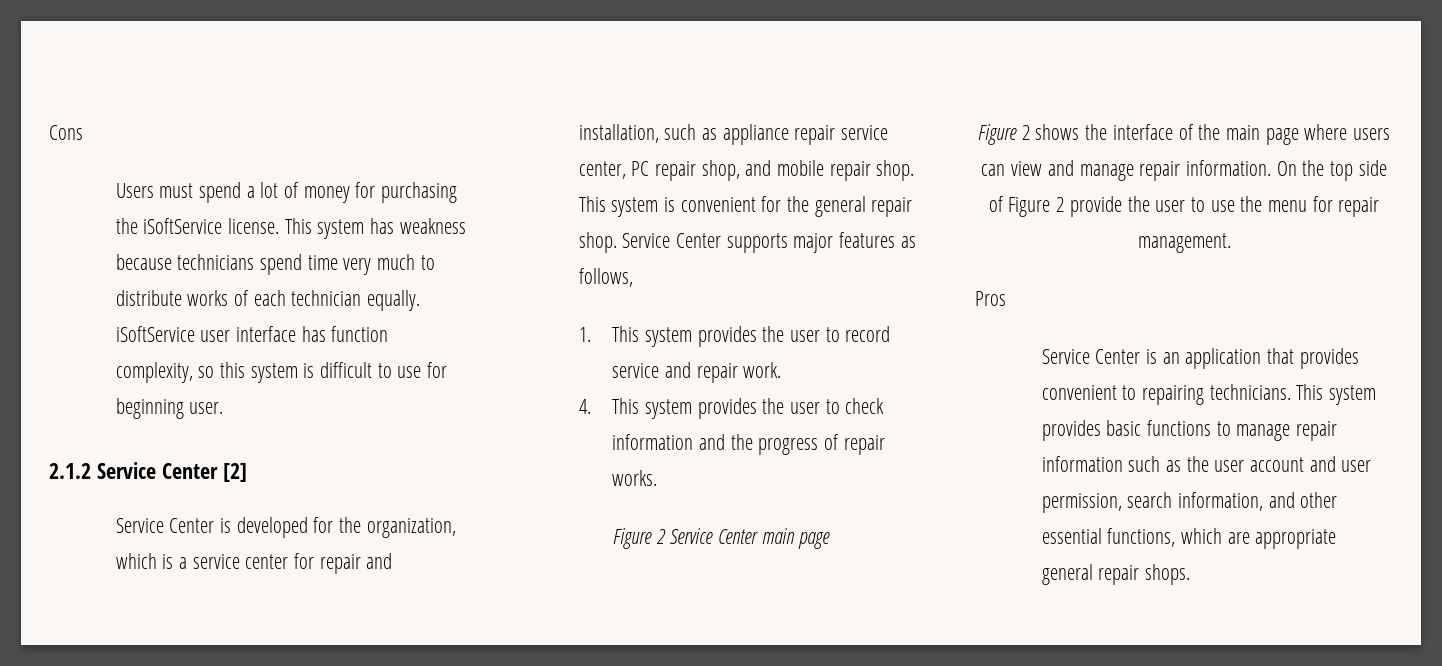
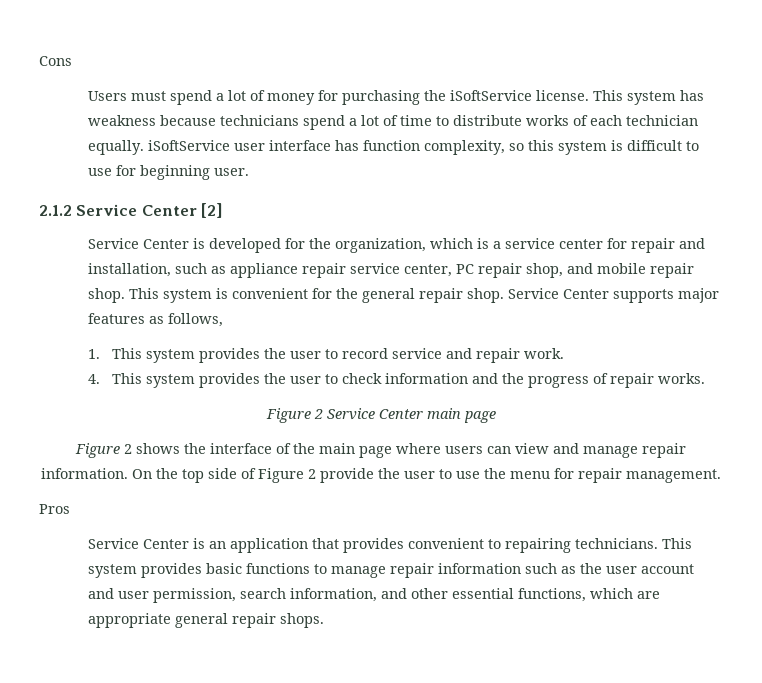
[307,254,416,275] time very much -> [348,115,432,126] a lot of time

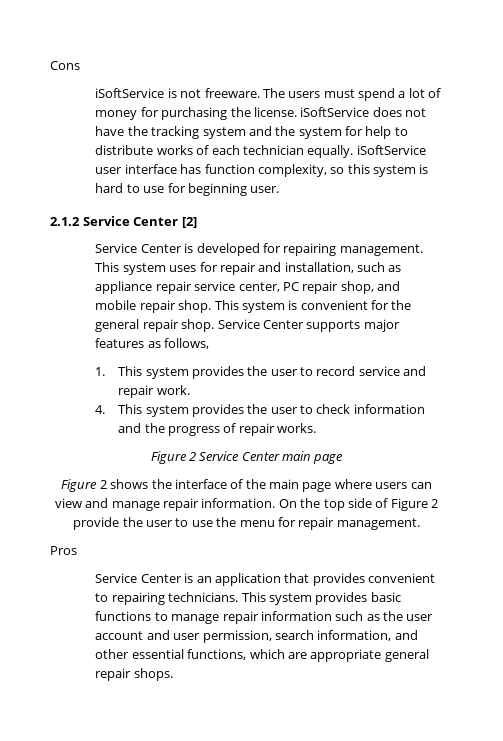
[87,91,127,101] Users -> [95,88,321,98] iSoftService is not freeware. The users
[449,90,704,105] [87,115,432,130] iSoftService license. This system has weakness because technicians spend a lot of time -> [253,107,427,117] [95,126,392,139] license. iSoftService does not have the tracking system and the system for help
[626,140,682,151] difficult -> [95,183,124,193] hard
[308,238,603,253] the organization, which is a service center -> [283,243,423,256] [95,262,197,275] repairing management. This system uses

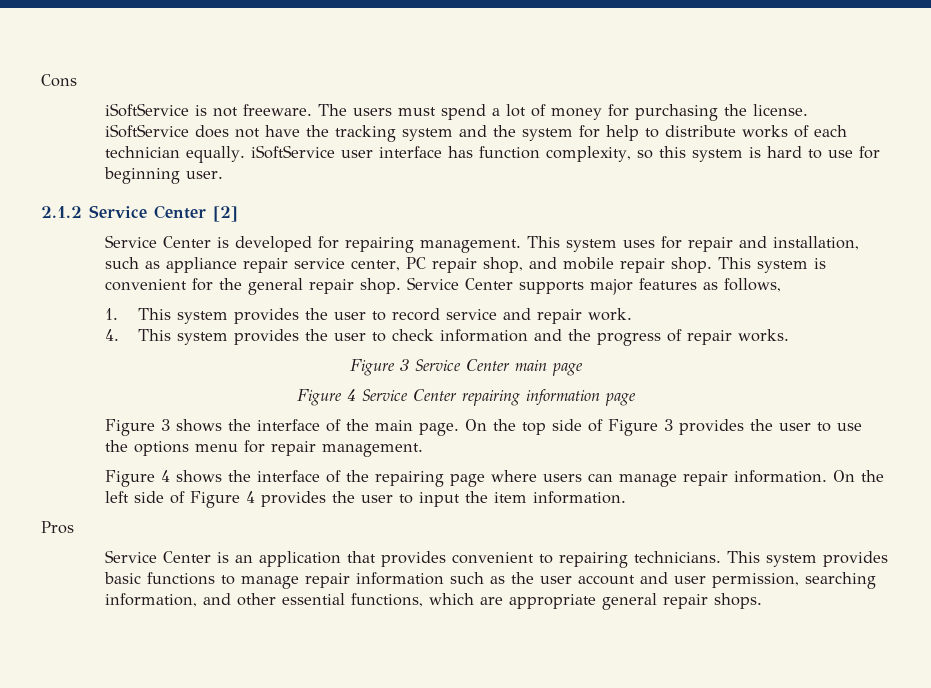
[188,452,196,461] 2 -> [399,359,409,371] 3
[99,480,107,489] 2 -> [346,389,636,406] [105,419,171,436] 4 Service Center repairing information page // Figure 3
[302,479,432,492] [54,498,276,511] page where users can view and manage repair information. -> [419,423,460,436] page.
[431,499,439,508] [73,517,120,530] 2 provide -> [664,419,745,435] 3 provides
(237, 522) none -> [134,441,190,456] options
(420, 524) none -> [105,470,885,487] [105,491,627,508] // Figure 4 shows the interface of the repairing page where users can manage repair information. On the left side of Figure 4 provides the user to input the item information.
[274,630,314,640] search -> [805,572,877,589] searching

